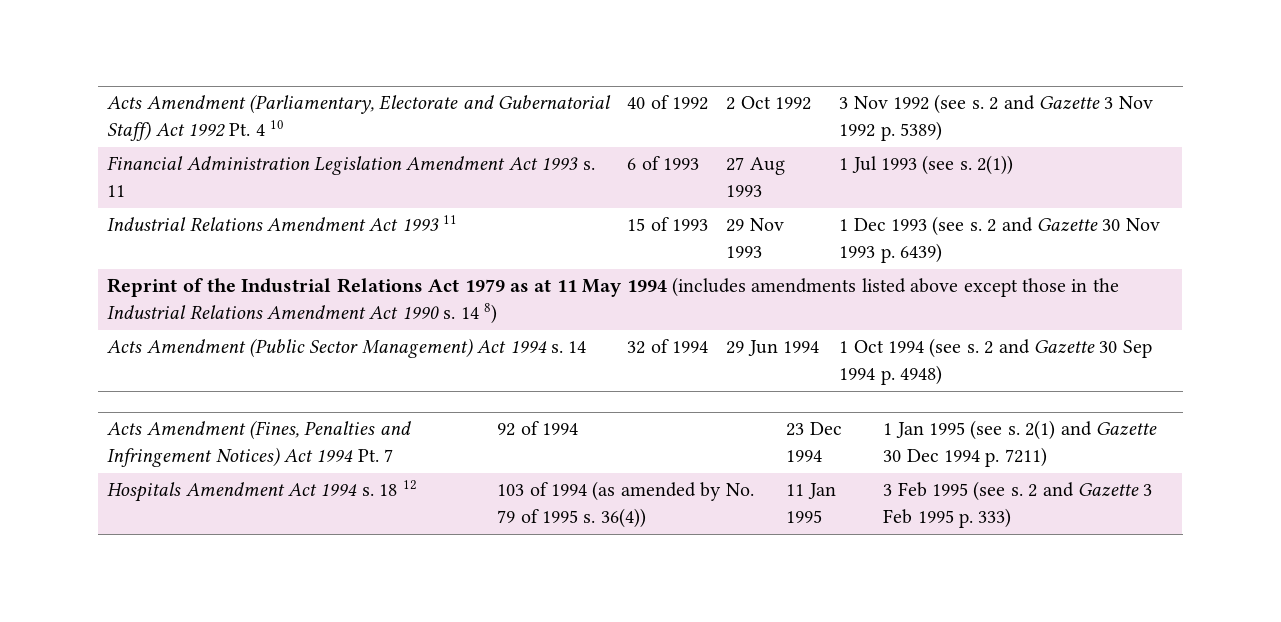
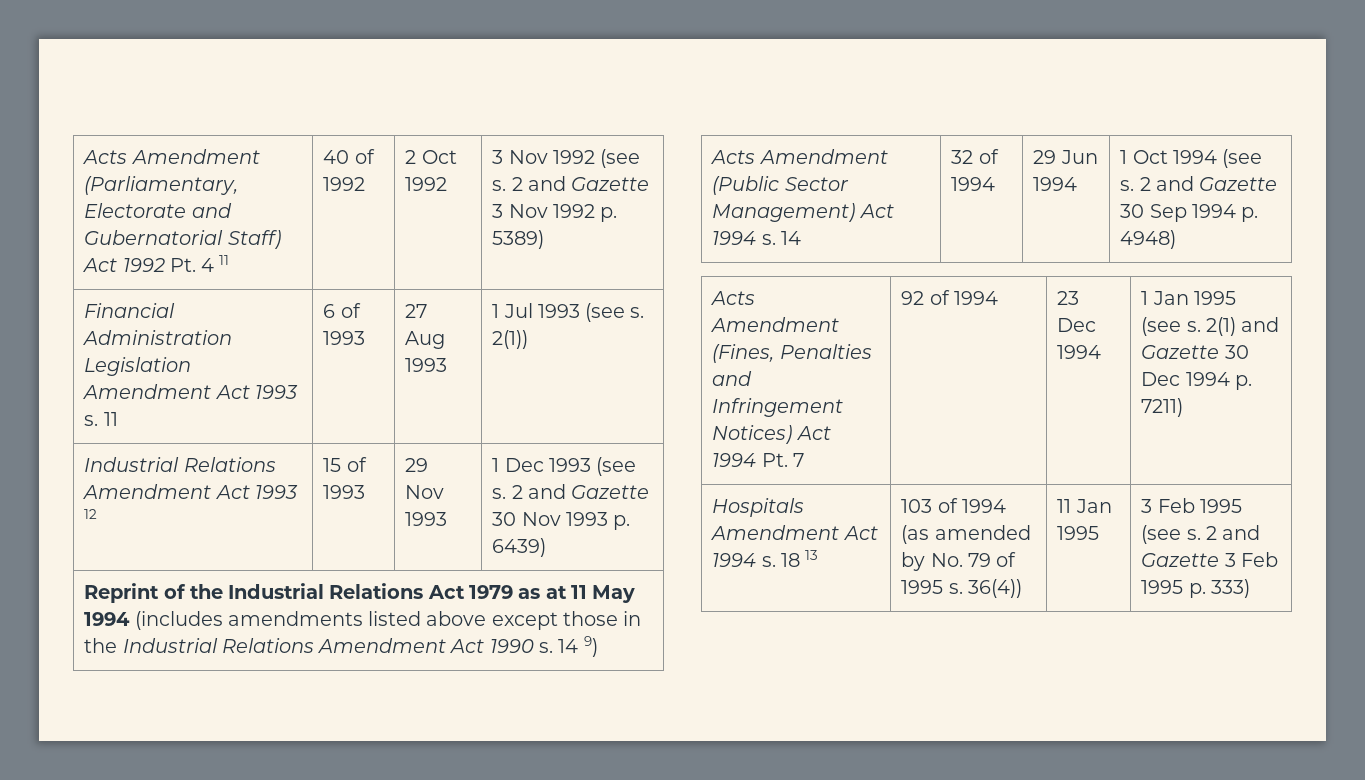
[270,120,285,129] 10 -> [219,255,230,265] 11
[443,215,458,224] 11 -> [84,509,98,519] 12
[484,303,498,324] 8) -> [583,636,598,657] 9)
[402,480,417,490] 12 -> [805,550,819,560] 13

